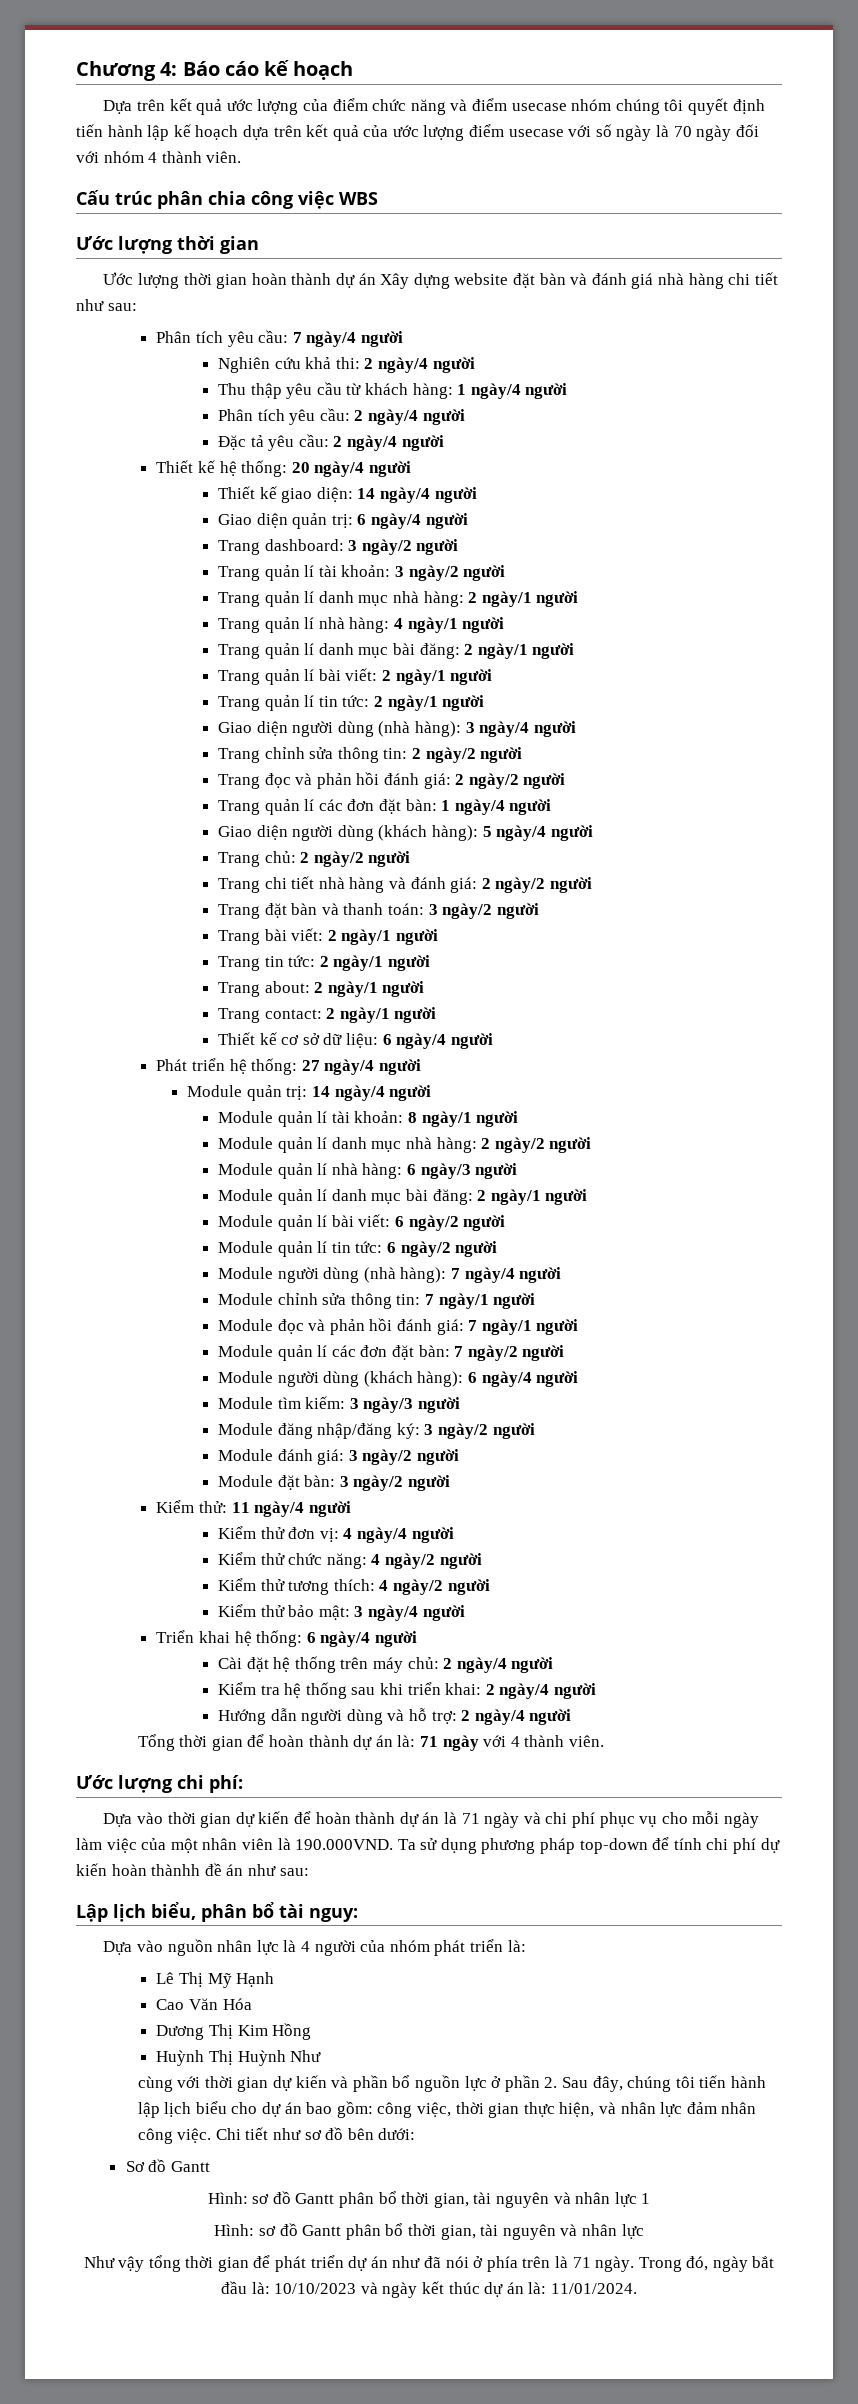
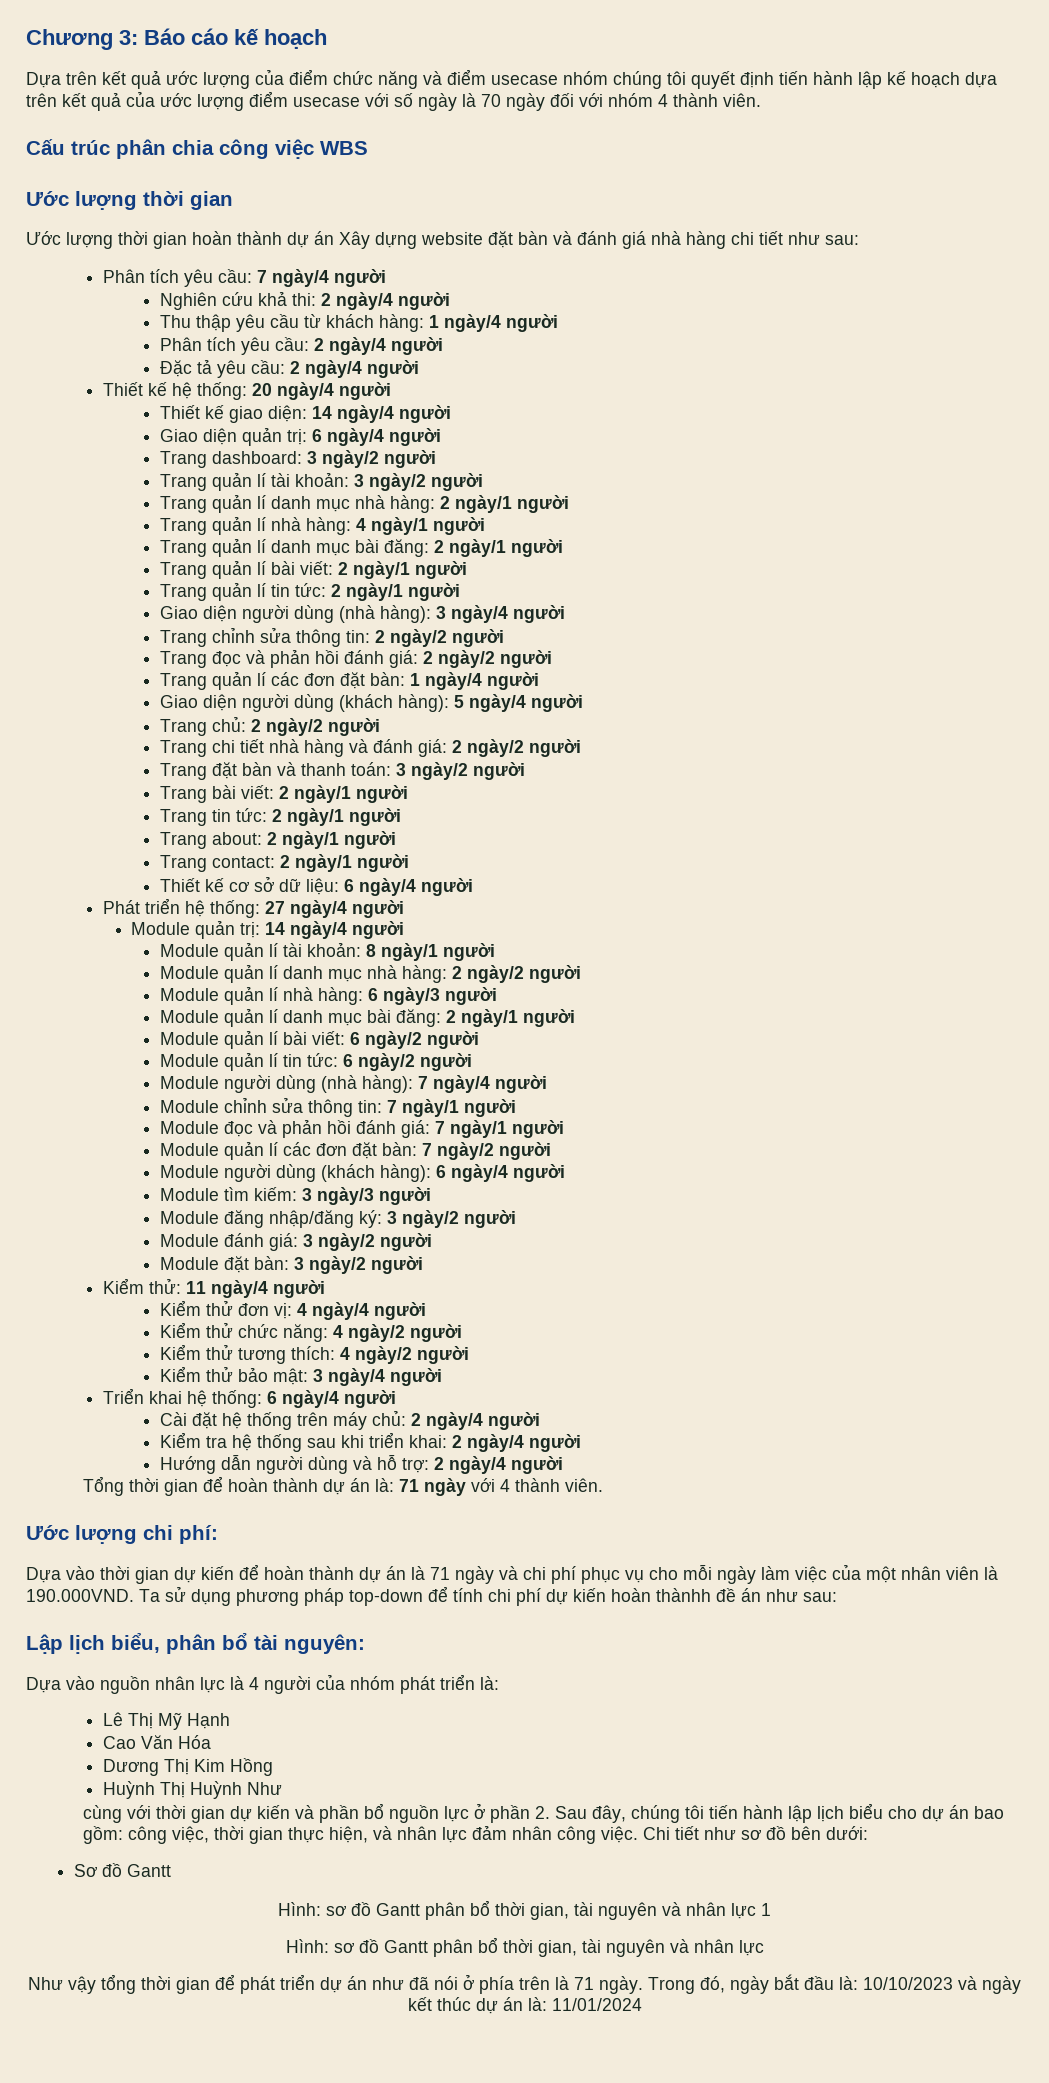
[160,62,178,76] 4: -> [119,30,138,45] 3:
[309,1908,358,1922] nguy: -> [284,1634,365,1654] nguyên:
[550,2283,637,2294] 11/01/2024. -> [551,1998,642,2011] 11/01/2024

